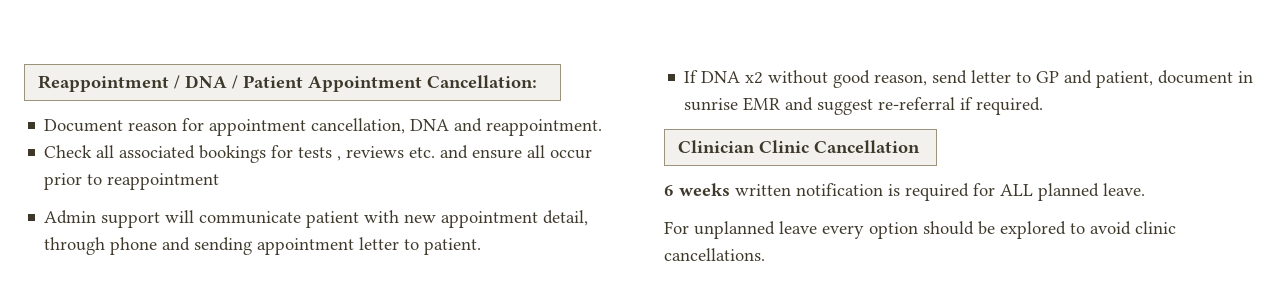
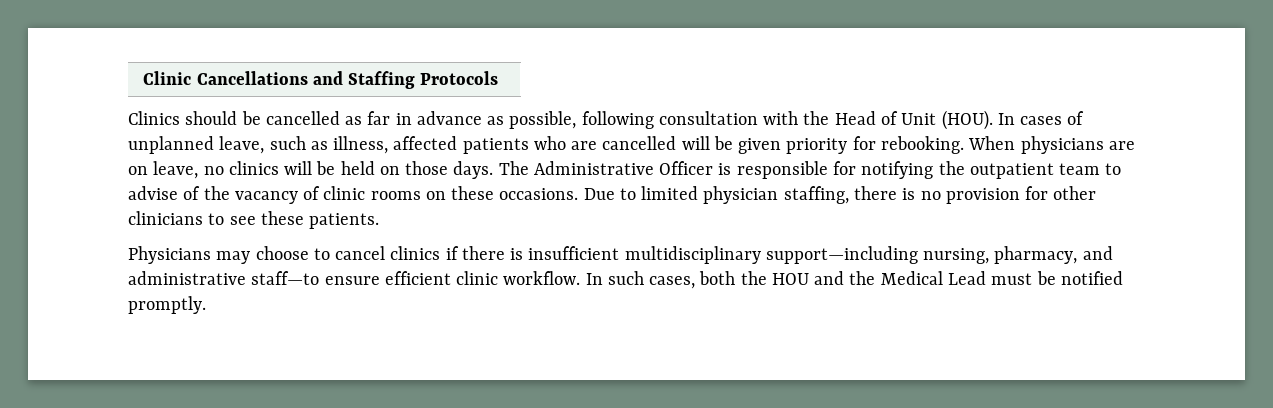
[37,75,537,92] [44,118,603,136] [44,145,593,163] [44,173,220,190] [44,210,589,228] [44,237,482,255] [684,70,1254,88] [684,97,1044,115] [677,140,920,153] [664,183,1145,201] [664,221,1176,239] [664,248,765,261] Reappointment / DNA / Patient Appointment Cancellation: // Document reason for appointment cancellation, DNA and reappointment. // Check all associated bookings for tests , reviews etc. and ensure all occur prior to reappointment // Admin support will communicate patient with new appointment detail, through phone and sending appointment letter to patient. // If DNA x2 without good reason, send letter to GP and patient, document in sunrise EMR and suggest re-referral if required. // Clinician Clinic Cancellation // 6 weeks written notification is required for ALL planned leave. // For unplanned leave every option should be explored to avoid clinic cancellations. -> [143,71,499,89] [128,110,1085,130] [128,136,1135,154] [128,161,1122,179] [128,186,1097,204] [128,211,380,229] [128,246,1113,264] [128,271,1123,289] [128,296,206,314] Clinic Cancellations and Staffing Protocols // Clinics should be cancelled as far in advance as possible, following consultation with the Head of Unit (HOU). In cases of unplanned leave, such as illness, affected patients who are cancelled will be given priority for rebooking. When physicians are on leave, no clinics will be held on those days. The Administrative Officer is responsible for notifying the outpatient team to advise of the vacancy of clinic rooms on these occasions. Due to limited physician staffing, there is no provision for other clinicians to see these patients. // Physicians may choose to cancel clinics if there is insufficient multidisciplinary support—including nursing, pharmacy, and administrative staff—to ensure efficient clinic workflow. In such cases, both the HOU and the Medical Lead must be notified promptly.

